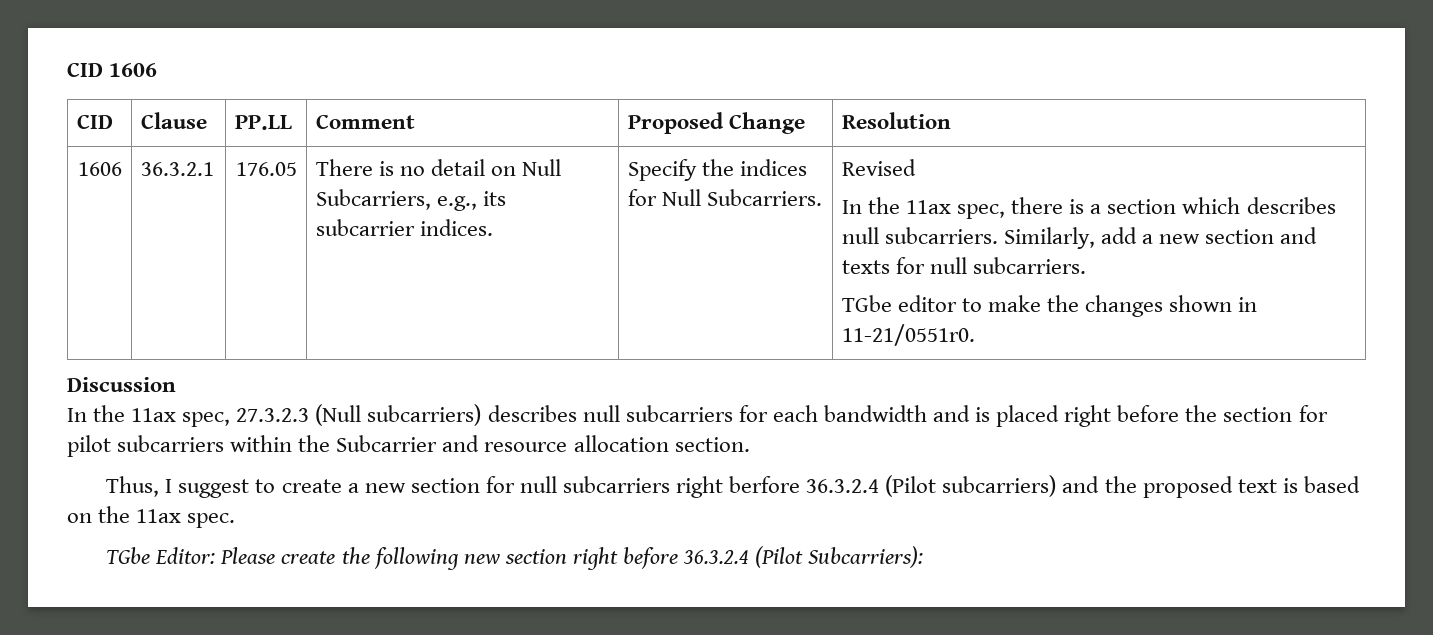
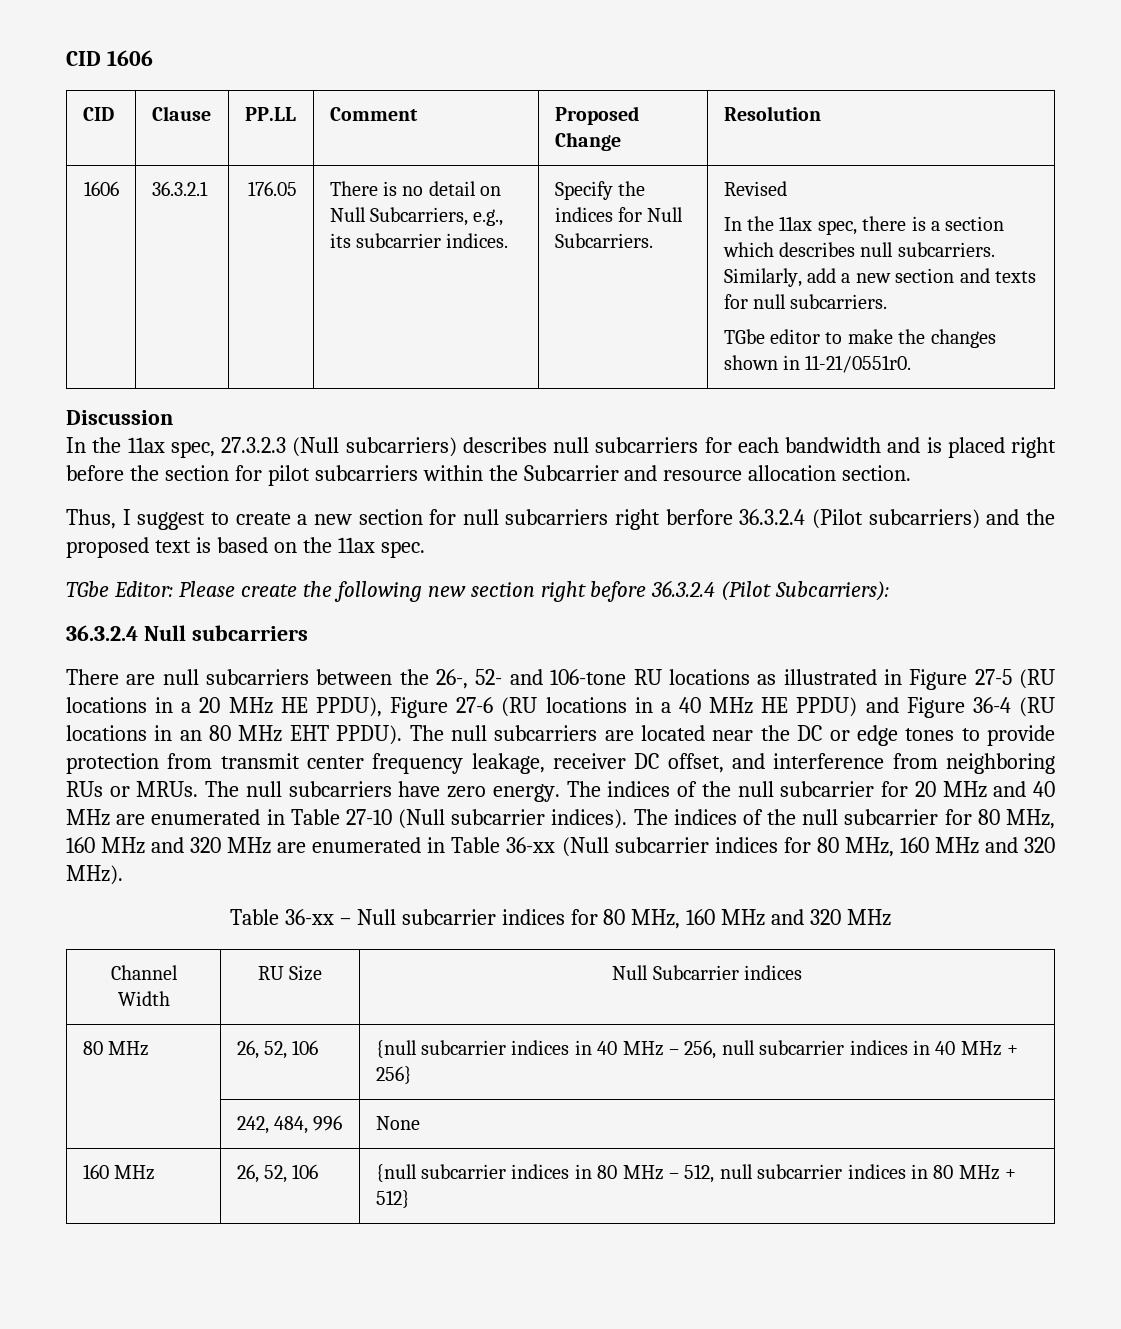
(924, 557) none -> [66,625,308,641] [66,669,1056,690] [66,697,1055,718] [66,725,1055,746] [66,753,1056,774] [66,781,1055,802] [66,809,1055,829] [66,837,1055,857] [66,865,123,885] [229,909,892,929] [110,965,178,980] [117,991,170,1006] [257,965,323,981] [612,965,802,980] [82,1041,149,1056] [236,1040,319,1059] [375,1040,1019,1059] [375,1066,412,1084] [236,1115,343,1134] [375,1116,420,1130] [82,1164,155,1180] [236,1164,319,1183] [375,1164,1017,1183] [375,1190,410,1208] // 36.3.2.4 Null subcarriers // There are null subcarriers between the 26-, 52- and 106-tone RU locations as illustrated in Figure 27-5 (RU locations in a 20 MHz HE PPDU), Figure 27-6 (RU locations in a 40 MHz HE PPDU) and Figure 36-4 (RU locations in an 80 MHz EHT PPDU). The null subcarriers are located near the DC or edge tones to provide protection from transmit center frequency leakage, receiver DC offset, and interference from neighboring RUs or MRUs. The null subcarriers have zero energy. The indices of the null subcarrier for 20 MHz and 40 MHz are enumerated in Table 27-10 (Null subcarrier indices). The indices of the null subcarrier for 80 MHz, 160 MHz and 320 MHz are enumerated in Table 36-xx (Null subcarrier indices for 80 MHz, 160 MHz and 320 MHz). // Table 36-xx – Null subcarrier indices for 80 MHz, 160 MHz and 320 MHz // Channel Width | RU Size | Null Subcarrier indices // 80 MHz | 26, 52, 106 | {null subcarrier indices in 40 MHz – 256, null subcarrier indices in 40 MHz + 256} // | 242, 484, 996 | None // 160 MHz | 26, 52, 106 | {null subcarrier indices in 80 MHz – 512, null subcarrier indices in 80 MHz + 512}

